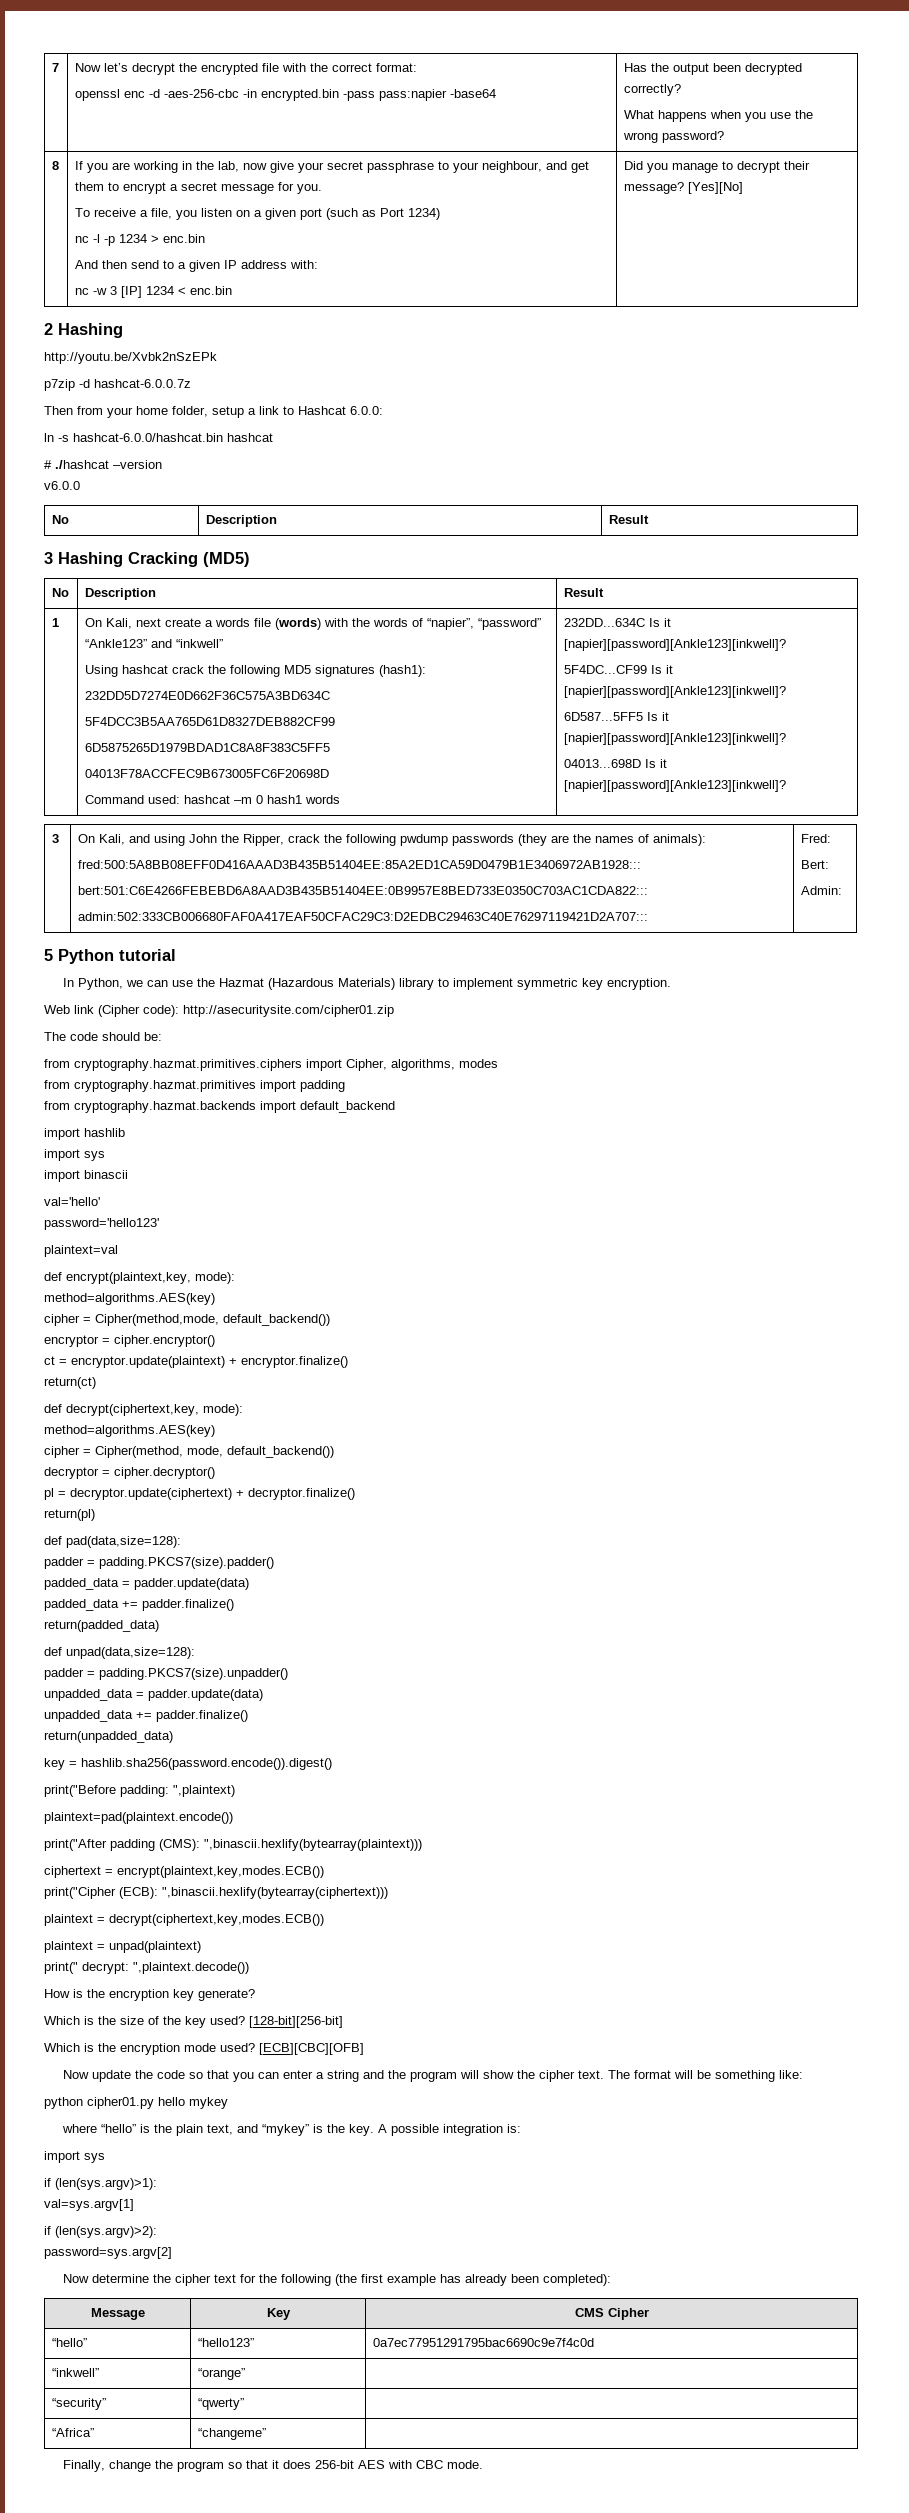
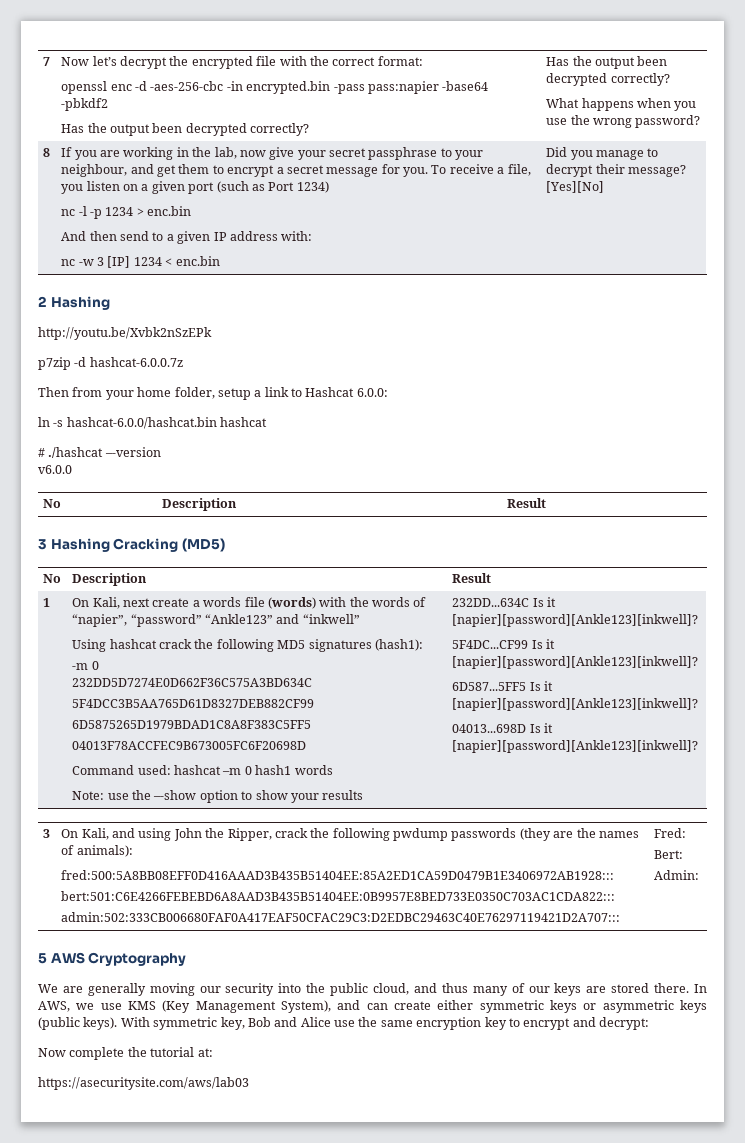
(496, 93) none -> [61,98,109,111] [61,123,310,136] -pbkdf2 // Has the output been decrypted correctly?
(322, 189) // -> (429, 172) none
[113,460,162,469] –version -> [104,447,161,457] –-version
(426, 671) none -> [72,661,99,670] // -m 0
(340, 799) none -> [72,790,364,803] // Note: use the –-show option to show your results
[58,949,176,964] [63,978,672,990] [44,1005,394,1017] [44,1032,162,1041] [44,1059,498,1071] [44,1080,345,1092] [44,1101,395,1113] [44,1128,125,1140] [44,1149,105,1161] [44,1170,128,1182] [44,1197,100,1206] [44,1218,159,1230] [44,1245,118,1257] [44,1272,235,1284] [44,1293,215,1305] [44,1314,330,1326] [44,1335,215,1347] [44,1356,348,1368] [44,1377,96,1389] [44,1404,243,1416] [44,1425,215,1437] [44,1446,334,1458] [44,1467,215,1479] [44,1488,355,1500] [44,1509,95,1521] [44,1536,181,1548] [44,1557,274,1569] [44,1578,249,1590] [44,1599,234,1611] [44,1620,159,1632] [44,1647,195,1659] [44,1668,288,1680] [44,1689,263,1701] [44,1710,248,1722] [44,1731,173,1743] [44,1758,332,1770] [44,1785,235,1797] [44,1812,233,1824] [44,1839,422,1851] [44,1866,324,1878] [44,1887,388,1899] [44,1914,324,1926] [44,1941,201,1953] [44,1962,249,1974] [44,1989,255,2001] [44,2016,343,2028] [44,2043,364,2055] [63,2070,804,2082] [44,2097,228,2109] [62,2124,522,2136] [44,2151,105,2163] [44,2178,157,2190] [44,2199,134,2211] [44,2226,157,2238] [44,2247,172,2259] [63,2274,612,2286] [90,2308,145,2320] [266,2308,291,2320] [574,2308,649,2320] [51,2338,87,2347] [197,2338,254,2347] [372,2338,594,2347] [51,2368,99,2377] [197,2368,245,2380] [51,2398,106,2410] [197,2398,244,2410] [51,2428,94,2437] [197,2428,266,2440] [63,2460,484,2472] Python tutorial // In Python, we can use the Hazmat (Hazardous Materials) library to implement symmetric key encryption. // Web link (Cipher code): http://asecuritysite.com/cipher01.zip // The code should be: // from cryptography.hazmat.primitives.ciphers import Cipher, algorithms, modes // from cryptography.hazmat.primitives import padding // from cryptography.hazmat.backends import default_backend // import hashlib // import sys // import binascii // val='hello' // password='hello123' // plaintext=val // def encrypt(plaintext,key, mode): // method=algorithms.AES(key) // cipher = Cipher(method,mode, default_backend()) // encryptor = cipher.encryptor() // ct = encryptor.update(plaintext) + encryptor.finalize() // return(ct) // def decrypt(ciphertext,key, mode): // method=algorithms.AES(key) // cipher = Cipher(method, mode, default_backend()) // decryptor = cipher.decryptor() // pl = decryptor.update(ciphertext) + decryptor.finalize() // return(pl) // def pad(data,size=128): // padder = padding.PKCS7(size).padder() // padded_data = padder.update(data) // padded_data += padder.finalize() // return(padded_data) // def unpad(data,size=128): // padder = padding.PKCS7(size).unpadder() // unpadded_data = padder.update(data) // unpadded_data += padder.finalize() // return(unpadded_data) // key = hashlib.sha256(password.encode()).digest() // print("Before padding: ",plaintext) // plaintext=pad(plaintext.encode()) // print("After padding (CMS): ",binascii.hexlify(bytearray(plaintext))) // ciphertext = encrypt(plaintext,key,modes.ECB()) // print("Cipher (ECB): ",binascii.hexlify(bytearray(ciphertext))) // plaintext = decrypt(ciphertext,key,modes.ECB()) // plaintext = unpad(plaintext) // print(" decrypt: ",plaintext.decode()) // How is the encryption key generate? // Which is the size of the key used? [128-bit][256-bit] // Which is the encryption mode used? [ECB][CBC][OFB] // Now update the code so that you can enter a string and the program will show the cipher text. The format will be something like: // python cipher01.py hello mykey // where “hello” is the plain text, and “mykey” is the key. A possible integration is: // import sys // if (len(sys.argv)>1): // val=sys.argv[1] // if (len(sys.argv)>2): // password=sys.argv[2] // Now determine the cipher text for the following (the first example has already been completed): // Message | Key | CMS Cipher // “hello” | “hello123” | 0a7ec77951291795bac6690c9e7f4c0d // “inkwell” | “orange” | // “security” | “qwerty” | // “Africa” | “changeme” | // Finally, change the program so that it does 256-bit AES with CBC mode. -> [50,952,187,966] [38,983,708,996] [38,1000,707,1013] [38,1017,649,1030] [38,1047,213,1060] [38,1077,249,1090] AWS Cryptography // We are generally moving our security into the public cloud, and thus many of our keys are stored there. In AWS, we use KMS (Key Management System), and can create either symmetric keys or asymmetric keys (public keys). With symmetric key, Bob and Alice use the same encryption key to encrypt and decrypt: // Now complete the tutorial at: // https://asecuritysite.com/aws/lab03

